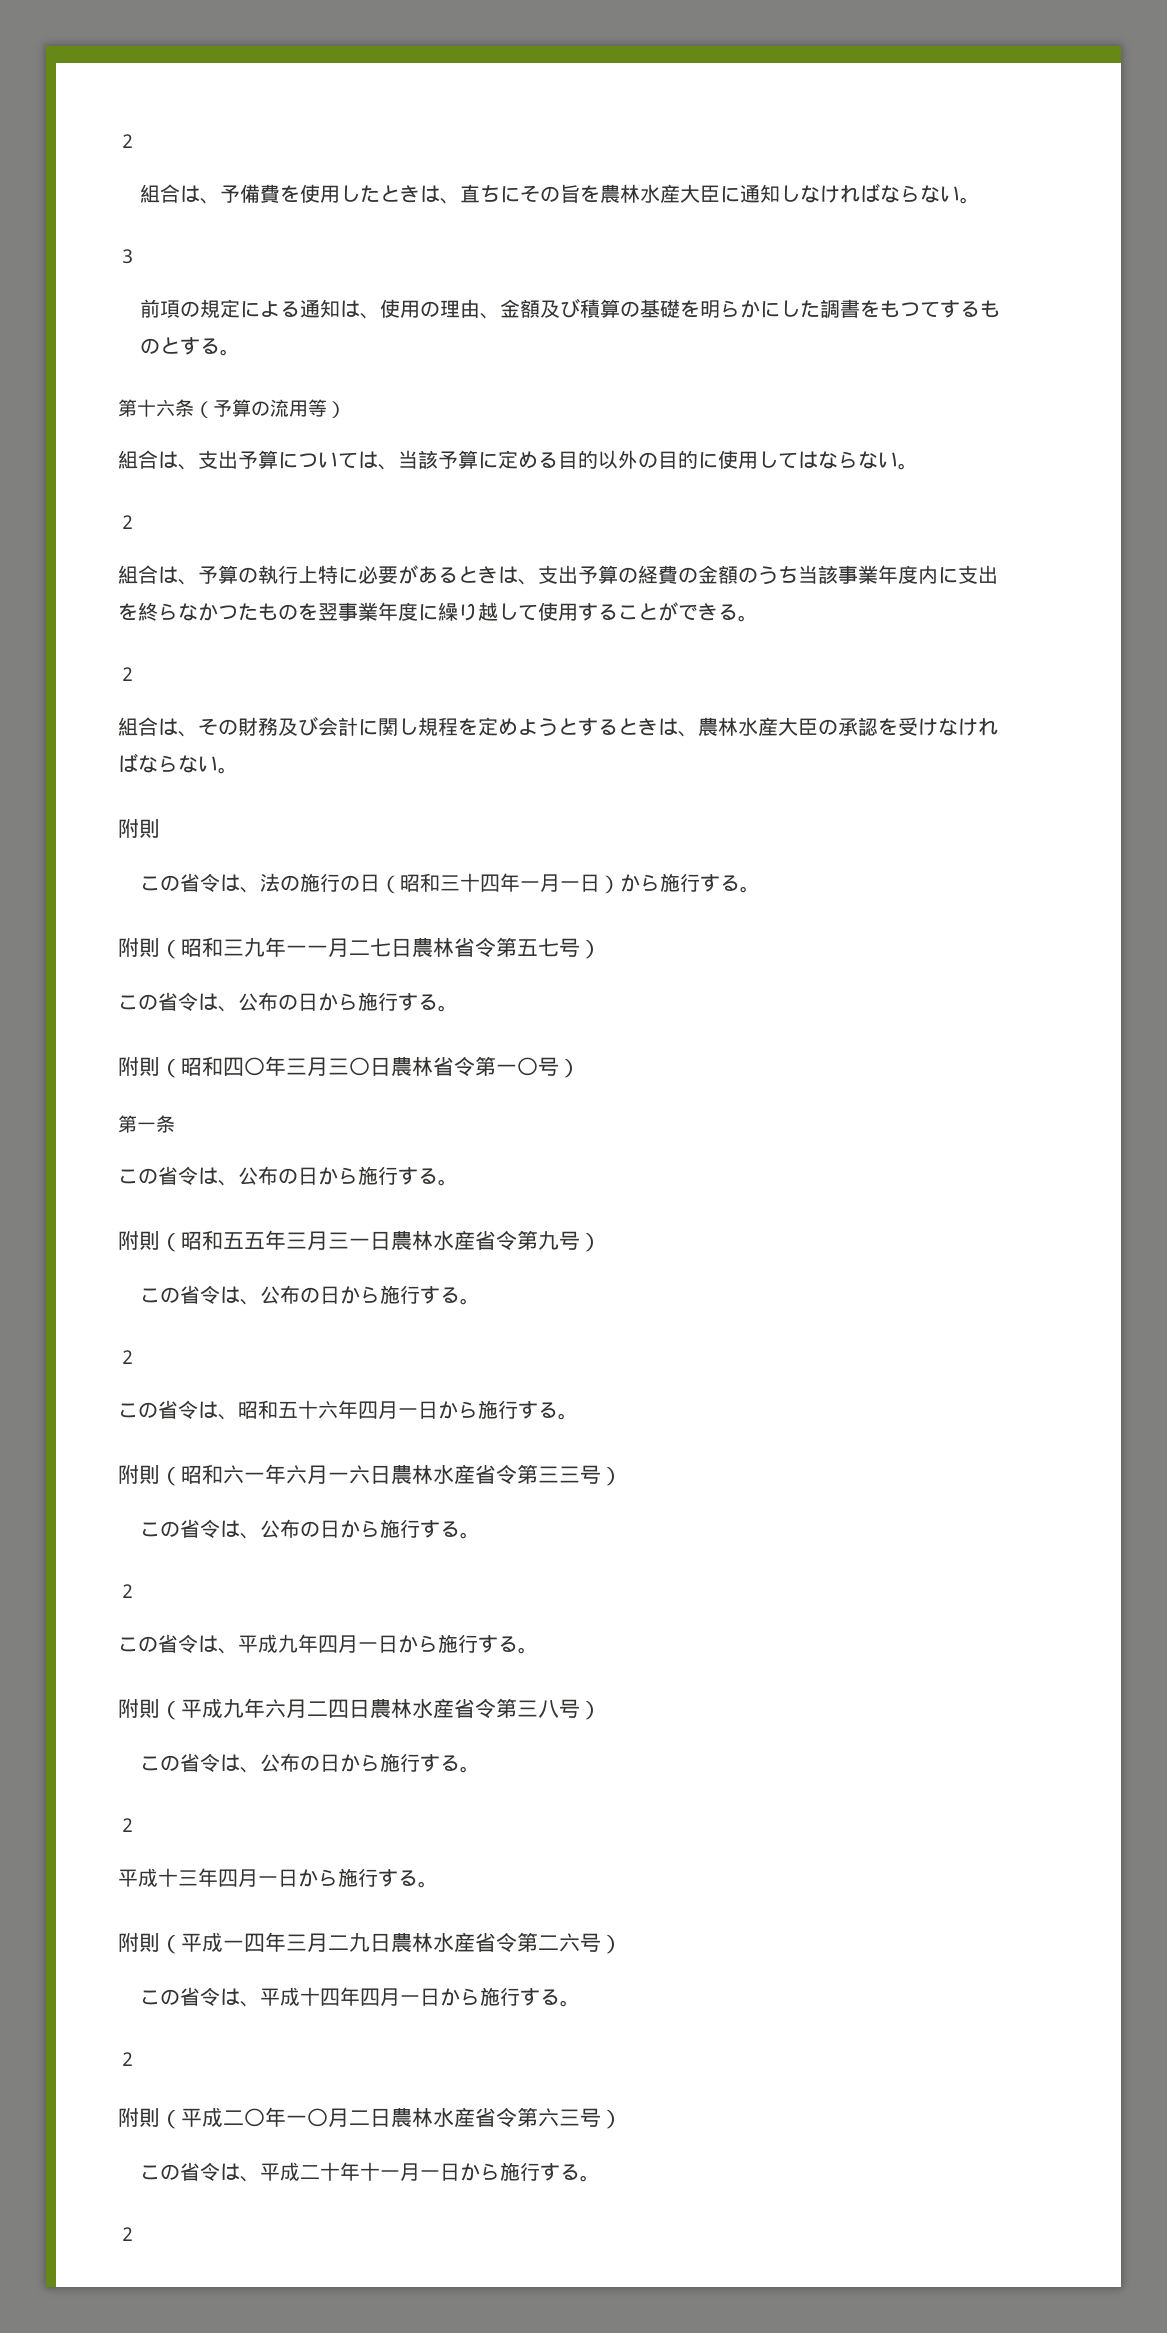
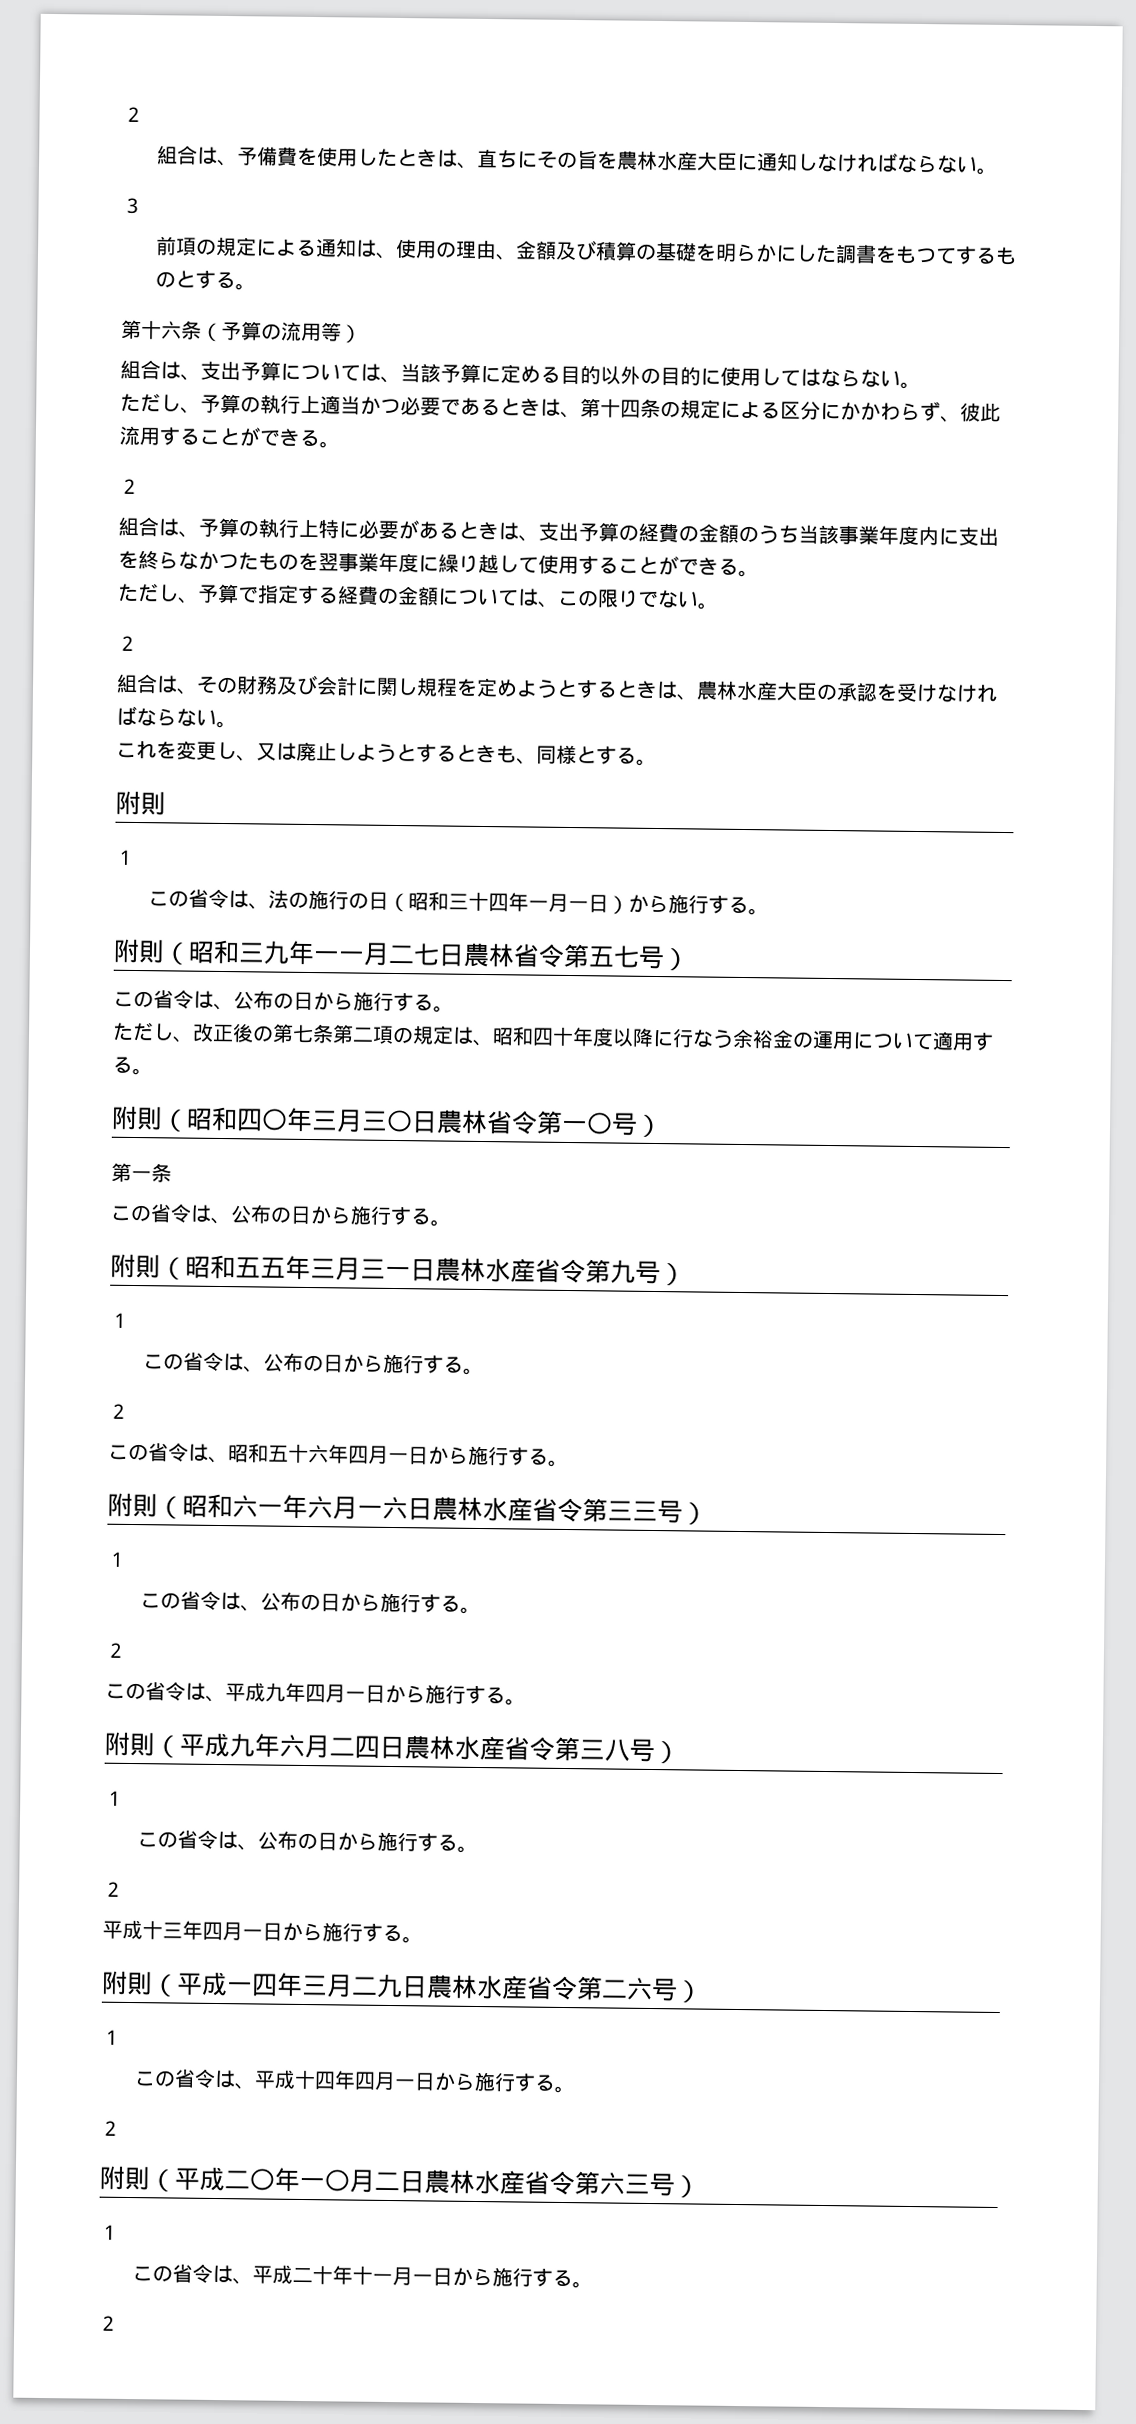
(918, 466) none -> [120,393,1001,423] [119,425,340,449] // ただし、予算の執行上適当かつ必要であるときは、第十四条の規定による区分にかかわらず、彼此流用することができる。
(758, 618) none -> [117,583,719,610] // ただし、予算で指定する経費の金額については、この限りでない。
[118,818,160,838] // 附則 -> [116,740,657,766] [115,790,166,816] [114,849,136,865] // これを変更し、又は廃止しようとするときも、同様とする。 // 附則 // １
(458, 1008) none -> [112,1021,994,1051] [112,1056,153,1076] // ただし、改正後の第七条第二項の規定は、昭和四十年度以降に行なう余裕金の運用について適用する。
(601, 1242) none -> [109,1312,130,1328] // １
(622, 1476) none -> [106,1551,128,1567] // １
(601, 1710) none -> [104,1790,125,1806] // １
(622, 1944) none -> [101,2029,122,2045] // １
(622, 2119) none -> [99,2224,120,2240] // １

